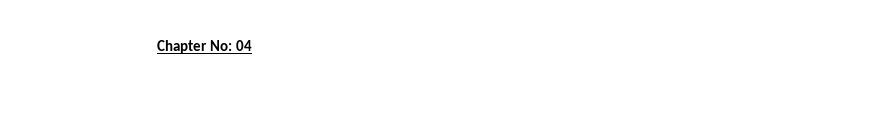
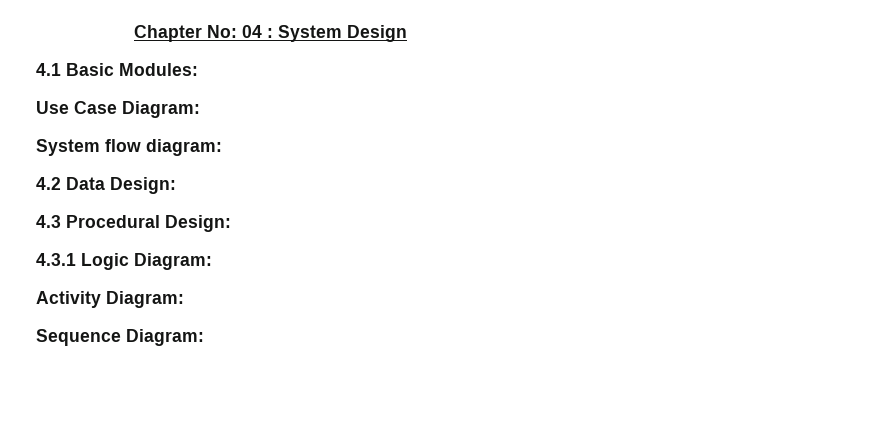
(252, 45) none -> [267,25,408,42] [36,63,198,76] [36,101,200,118] [36,139,222,156] [36,177,176,194] [36,215,231,232] [36,253,212,270] [36,291,184,308] [36,329,204,346] : System Design // 4.1 Basic Modules: // Use Case Diagram: // System flow diagram: // 4.2 Data Design: // 4.3 Procedural Design: // 4.3.1 Logic Diagram: // Activity Diagram: // Sequence Diagram:

